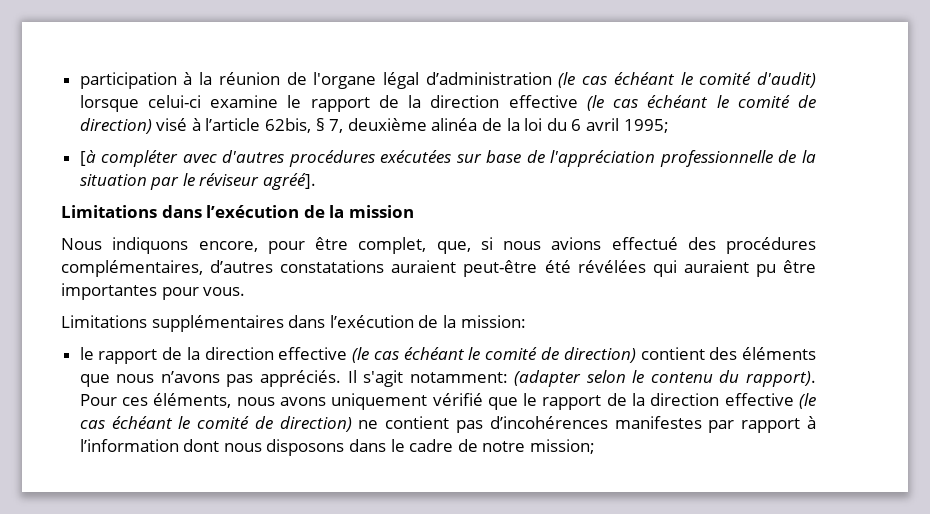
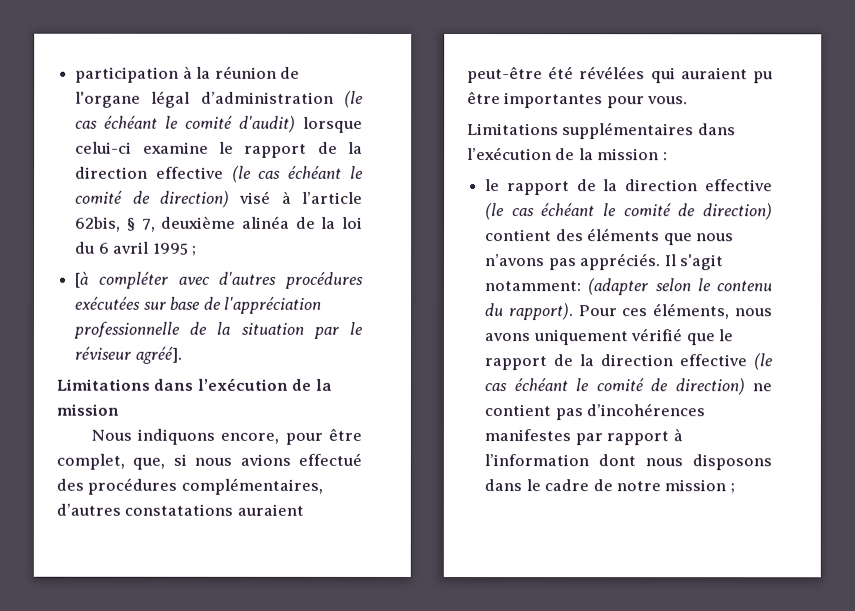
[623,119,669,133] 1995; -> [152,242,197,256] 1995 ;
[460,315,526,328] mission: -> [597,148,668,161] mission :
[530,439,596,454] mission; -> [664,479,735,494] mission ;

